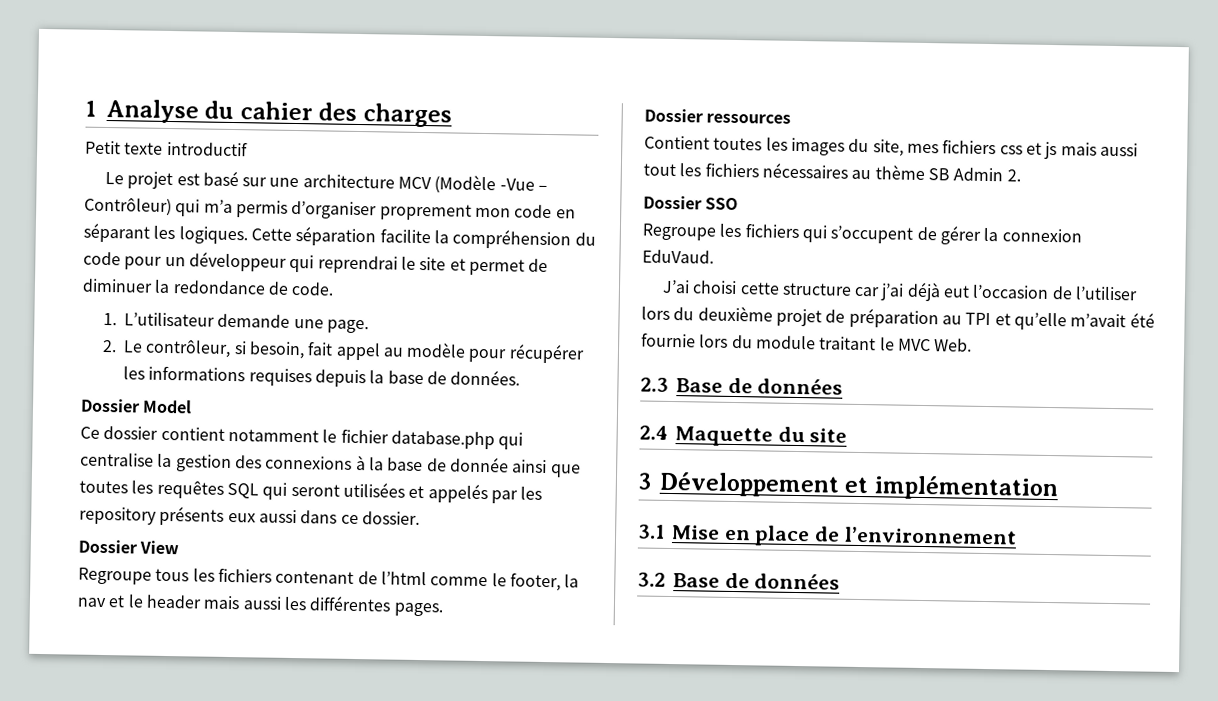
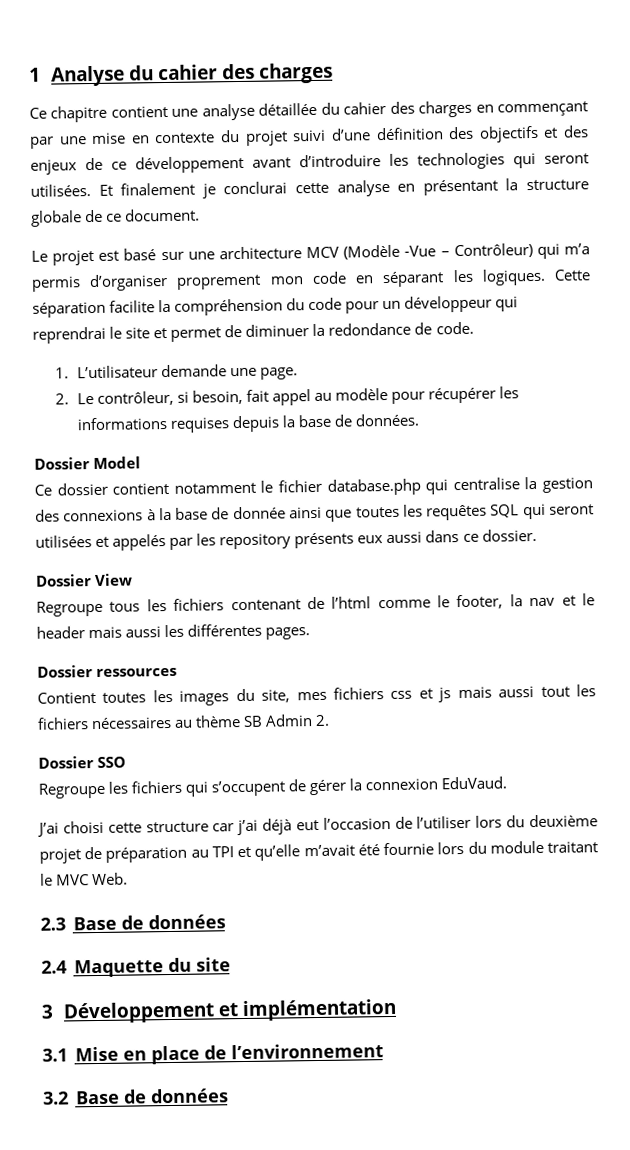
[85,140,248,157] Petit texte introductif -> [29,100,588,123] [30,125,590,149] [30,152,589,175] [30,178,590,199] [31,208,201,227] Ce chapitre contient une analyse détaillée du cahier des charges en commençant par une mise en contexte du projet suivi d’une définition des objectifs et des enjeux de ce développement avant d’introduire les technologies qui seront utilisées. Et finalement je conclurai cette analyse en présentant la structure globale de ce document.

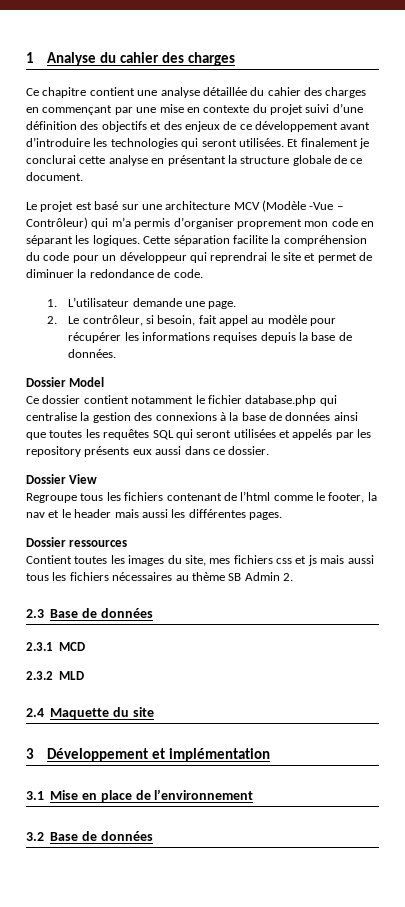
[232,506,286,520] donnée -> [285,412,331,421] données
[540,686,570,697] tout -> [26,573,49,581] tous
[38,756,127,769] [38,776,508,799] [37,814,599,837] [39,840,598,864] [40,872,129,886] // Dossier SSO // Regroupe les fichiers qui s’occupent de gérer la connexion EduVaud. // J’ai choisi cette structure car j’ai déjà eut l’occasion de l’utiliser lors du deuxième projet de préparation au TPI et qu’elle m’avait été fournie lors du module traitant le MVC Web. -> (293, 577) none
(226, 922) none -> [26,642,86,651] [26,671,85,680] // 2.3.1 MCD // 2.3.2 MLD

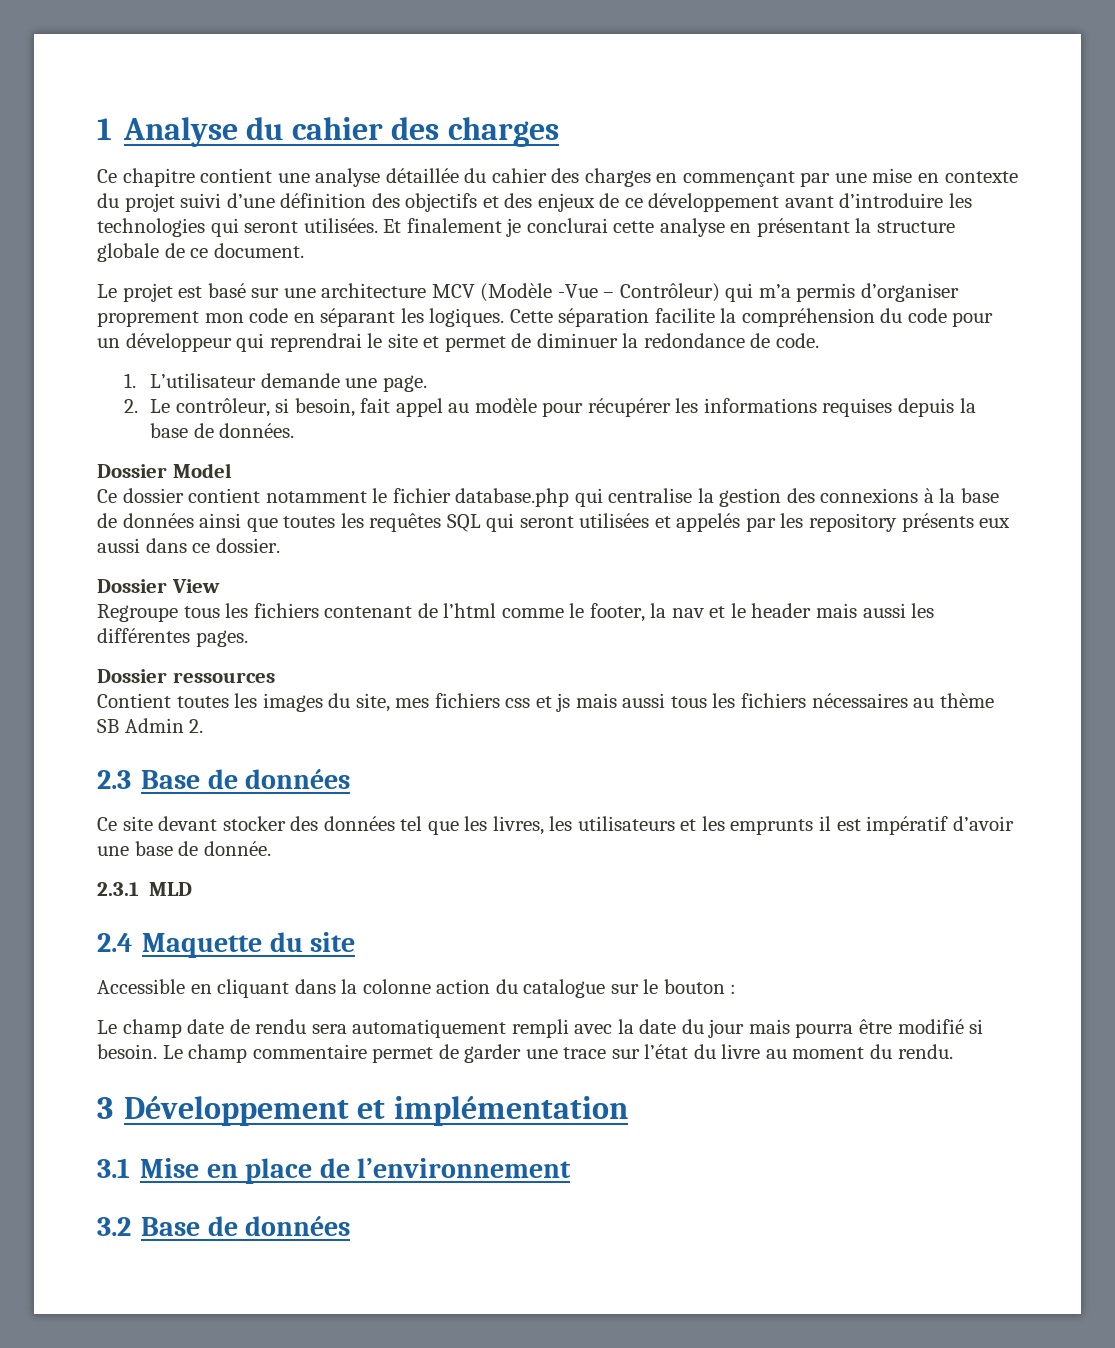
[26,642,86,651] [26,671,53,680] 2.3.1 MCD // 2.3.2 -> [97,816,1014,835] [97,841,271,856] [97,882,139,896] Ce site devant stocker des données tel que les livres, les utilisateurs et les emprunts il est impératif d’avoir une base de donnée. // 2.3.1
(154, 712) none -> [97,979,737,998] [97,1019,984,1038] [97,1044,953,1063] // Accessible en cliquant dans la colonne action du catalogue sur le bouton : // Le champ date de rendu sera automatiquement rempli avec la date du jour mais pourra être modifié si besoin. Le champ commentaire permet de garder une trace sur l’état du livre au moment du rendu.

